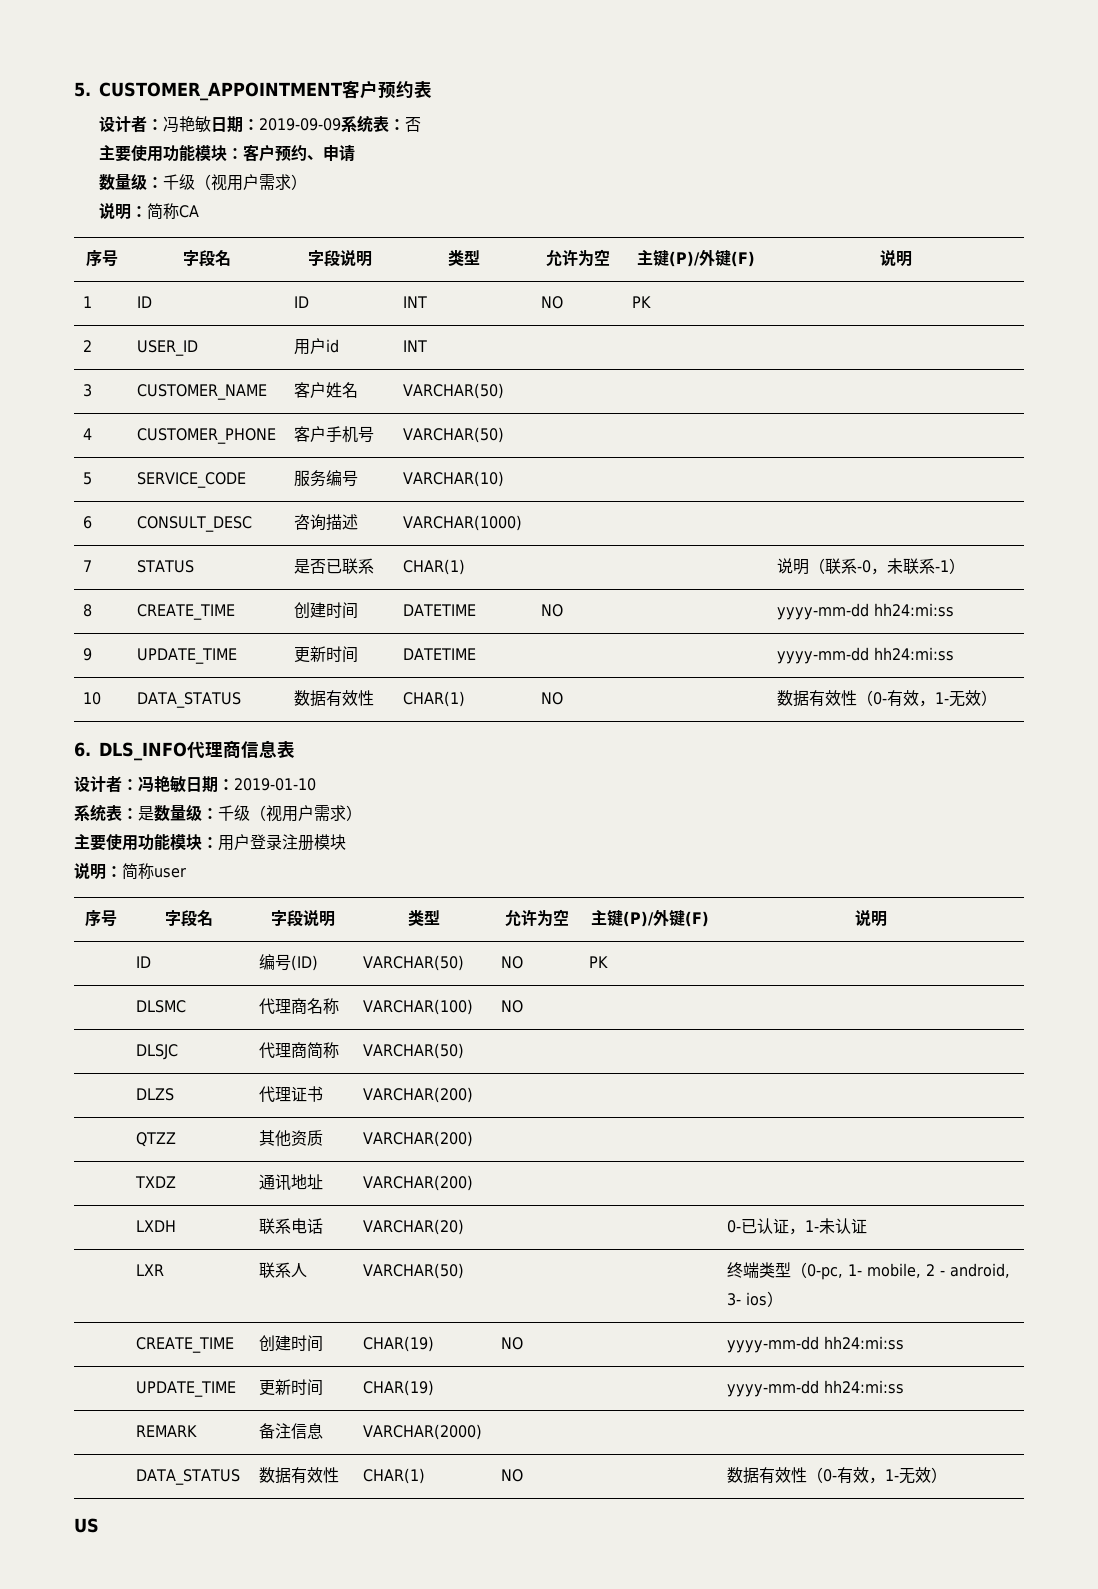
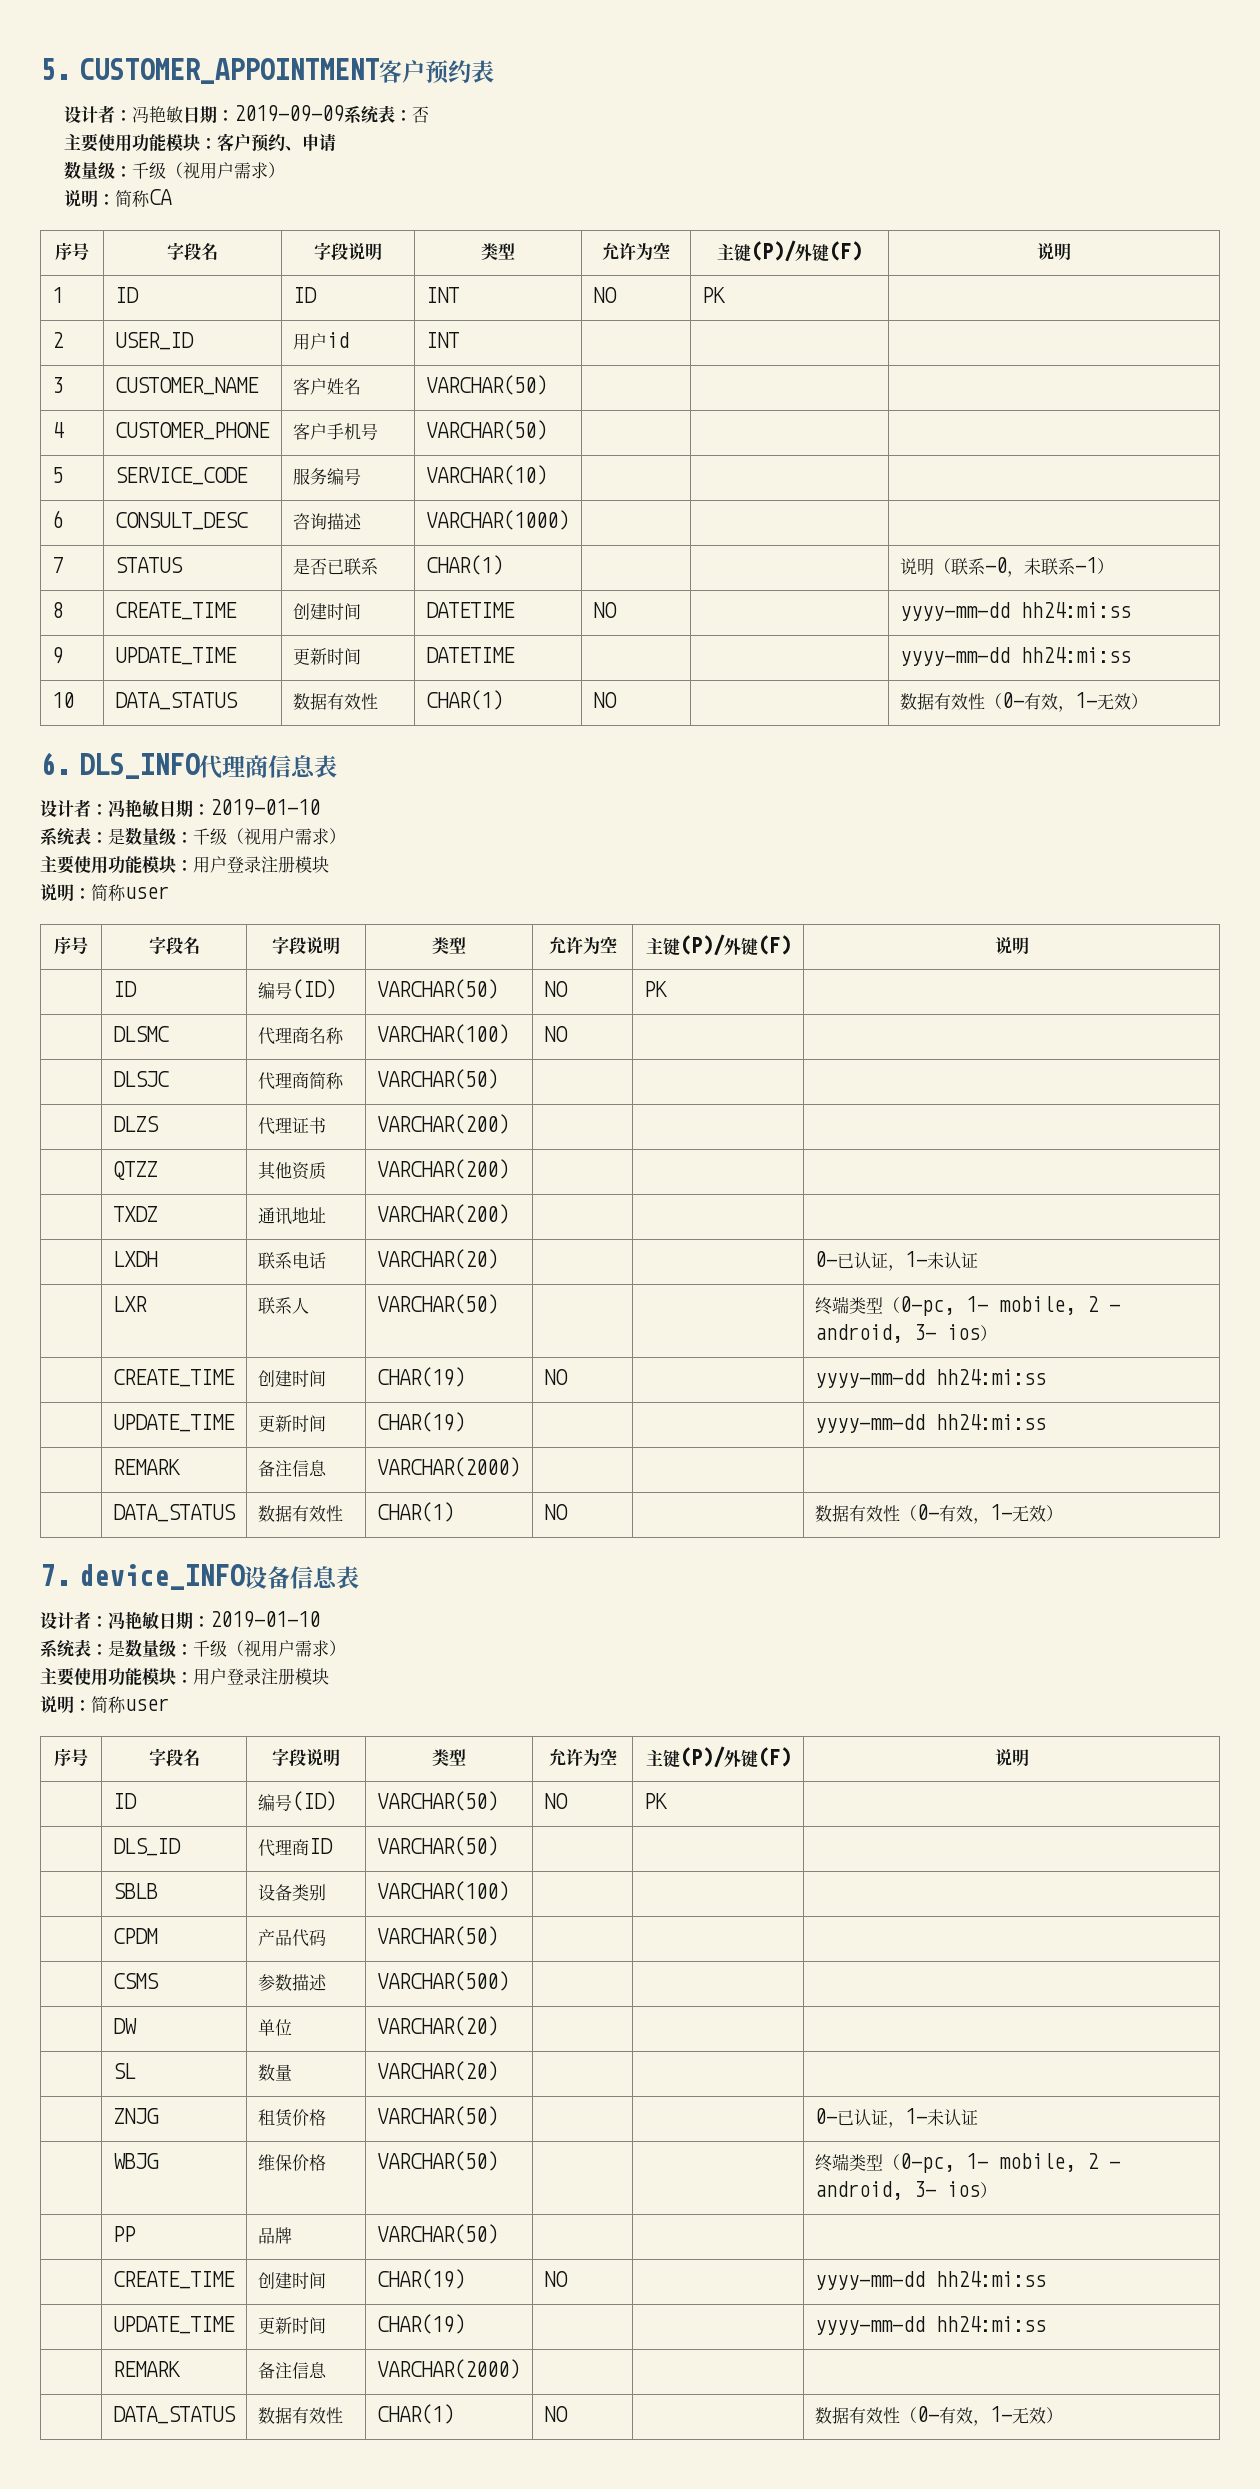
[74,1518,99,1533] US -> [40,1564,359,1590] [40,1611,320,1630] [40,1639,346,1658] [40,1667,329,1686] [40,1696,169,1713] [54,1749,88,1766] [148,1748,200,1766] [272,1748,341,1766] [432,1749,467,1766] [548,1748,617,1766] [645,1746,791,1768] [994,1749,1029,1766] [112,1793,137,1809] [257,1791,336,1811] [376,1791,498,1811] [543,1793,568,1809] [643,1793,668,1809] [112,1838,181,1856] [257,1838,333,1857] [376,1836,498,1856] [112,1883,158,1899] [257,1884,326,1901] [376,1881,509,1901] [112,1928,158,1944] [257,1929,326,1947] [376,1926,498,1946] [112,1973,159,1989] [257,1974,327,1991] [376,1971,509,1991] [112,2018,137,2034] [257,2019,292,2036] [376,2016,498,2036] [112,2063,136,2079] [257,2064,292,2081] [376,2061,498,2081] [112,2108,159,2124] [257,2109,326,2127] [376,2106,498,2126] [814,2108,978,2128] [112,2153,159,2169] [257,2154,326,2171] [376,2151,498,2171] [814,2153,1120,2173] [814,2181,997,2200] [112,2226,136,2242] [257,2227,292,2244] [376,2224,498,2244] [112,2271,235,2289] [257,2272,326,2289] [376,2269,465,2289] [543,2271,568,2287] [814,2271,1046,2290] [112,2316,235,2334] [257,2317,326,2334] [376,2314,465,2334] [814,2316,1046,2335] [112,2361,181,2377] [257,2362,327,2379] [376,2359,520,2379] [112,2406,236,2424] [257,2407,343,2424] [376,2404,454,2424] [543,2406,568,2422] [814,2406,1063,2426] 7. device_INFO设备信息表 // 设计者：冯艳敏日期：2019-01-10 // 系统表：是数量级：千级（视用户需求） // 主要使用功能模块：用户登录注册模块 // 说明：简称user // 序号 | 字段名 | 字段说明 | 类型 | 允许为空 | 主键(P)/外键(F) | 说明 // | ID | 编号(ID) | VARCHAR(50) | NO | PK | // | DLS_ID | 代理商ID | VARCHAR(50) | | | // | SBLB | 设备类别 | VARCHAR(100) | | | // | CPDM | 产品代码 | VARCHAR(50) | | | // | CSMS | 参数描述 | VARCHAR(500) | | | // | DW | 单位 | VARCHAR(20) | | | // | SL | 数量 | VARCHAR(20) | | | // | ZNJG | 租赁价格 | VARCHAR(50) | | | 0-已认证，1-未认证 // | WBJG | 维保价格 | VARCHAR(50) | | | 终端类型（0-pc, 1- mobile, 2 - android, 3- ios） // | PP | 品牌 | VARCHAR(50) | | | // | CREATE_TIME | 创建时间 | CHAR(19) | NO | | yyyy-mm-dd hh24:mi:ss // | UPDATE_TIME | 更新时间 | CHAR(19) | | | yyyy-mm-dd hh24:mi:ss // | REMARK | 备注信息 | VARCHAR(2000) | | | // | DATA_STATUS | 数据有效性 | CHAR(1) | NO | | 数据有效性（0-有效，1-无效）

